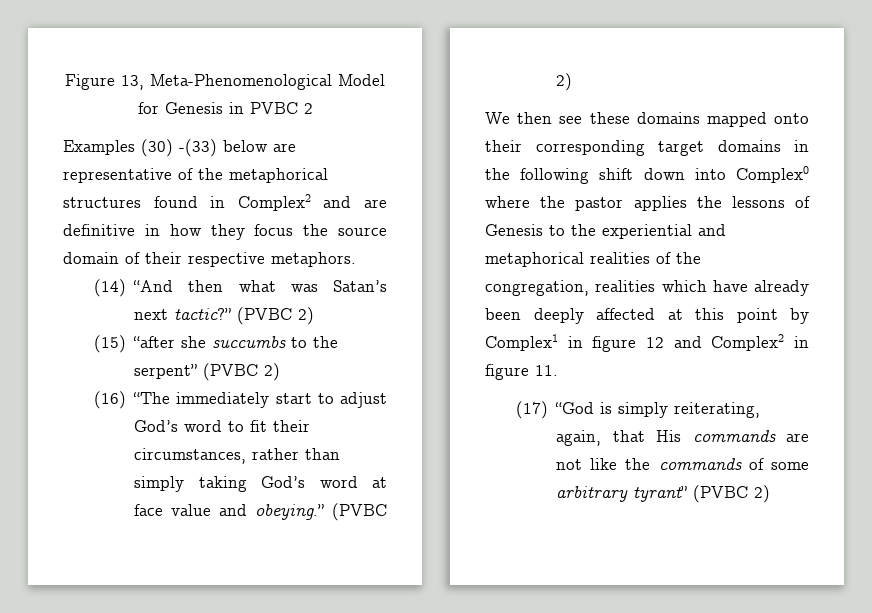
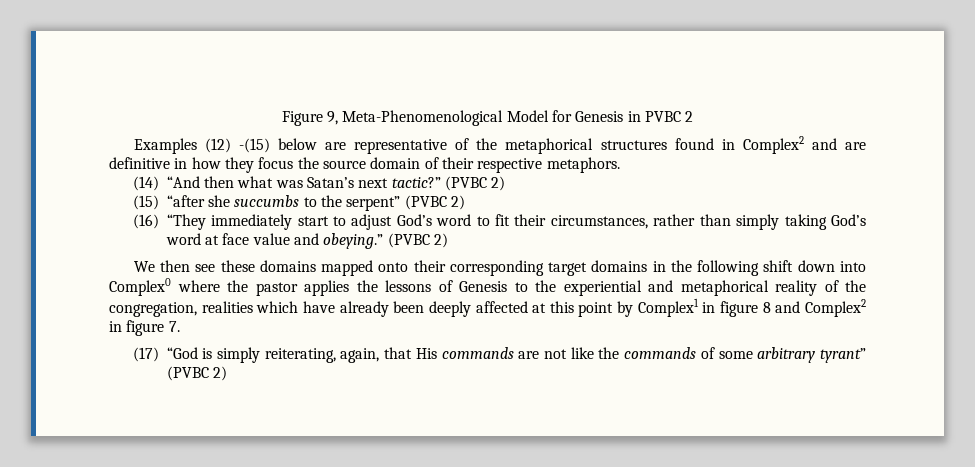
[121,75,144,90] 13, -> [327,111,339,125] 9,
[141,139,217,157] (30) -(33) -> [204,138,270,153] (12) -(15)
[133,392,171,404] “The -> [166,214,206,230] “They
[590,252,650,264] realities -> [775,280,817,296] reality
[646,337,664,348] 12 -> [762,302,771,313] 8
[535,365,558,376] 11. -> [168,321,180,332] 7.

